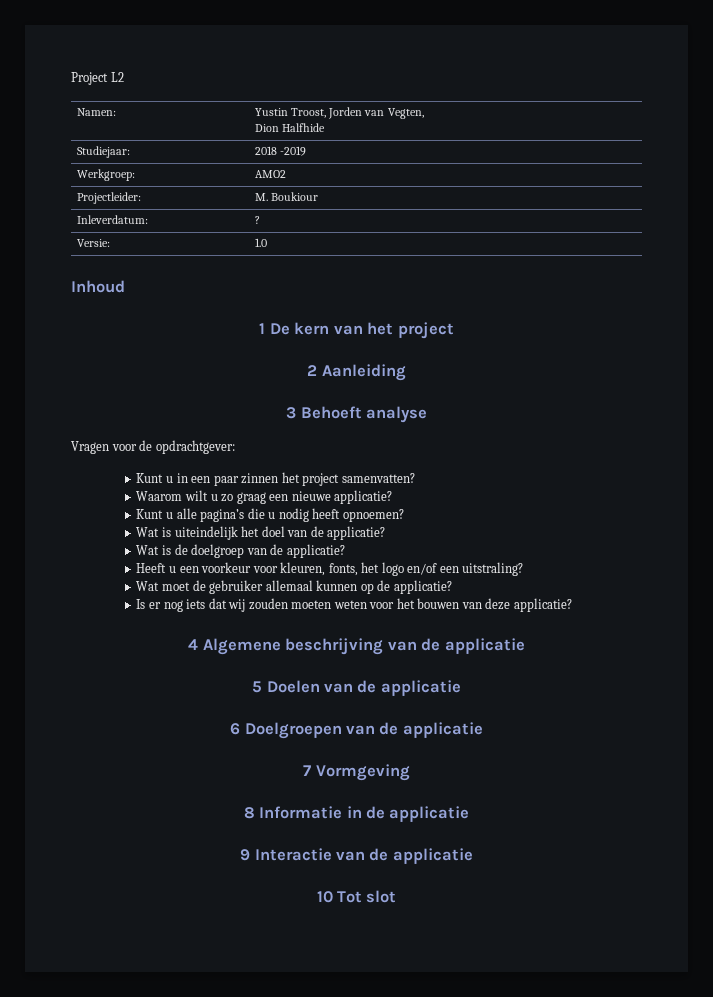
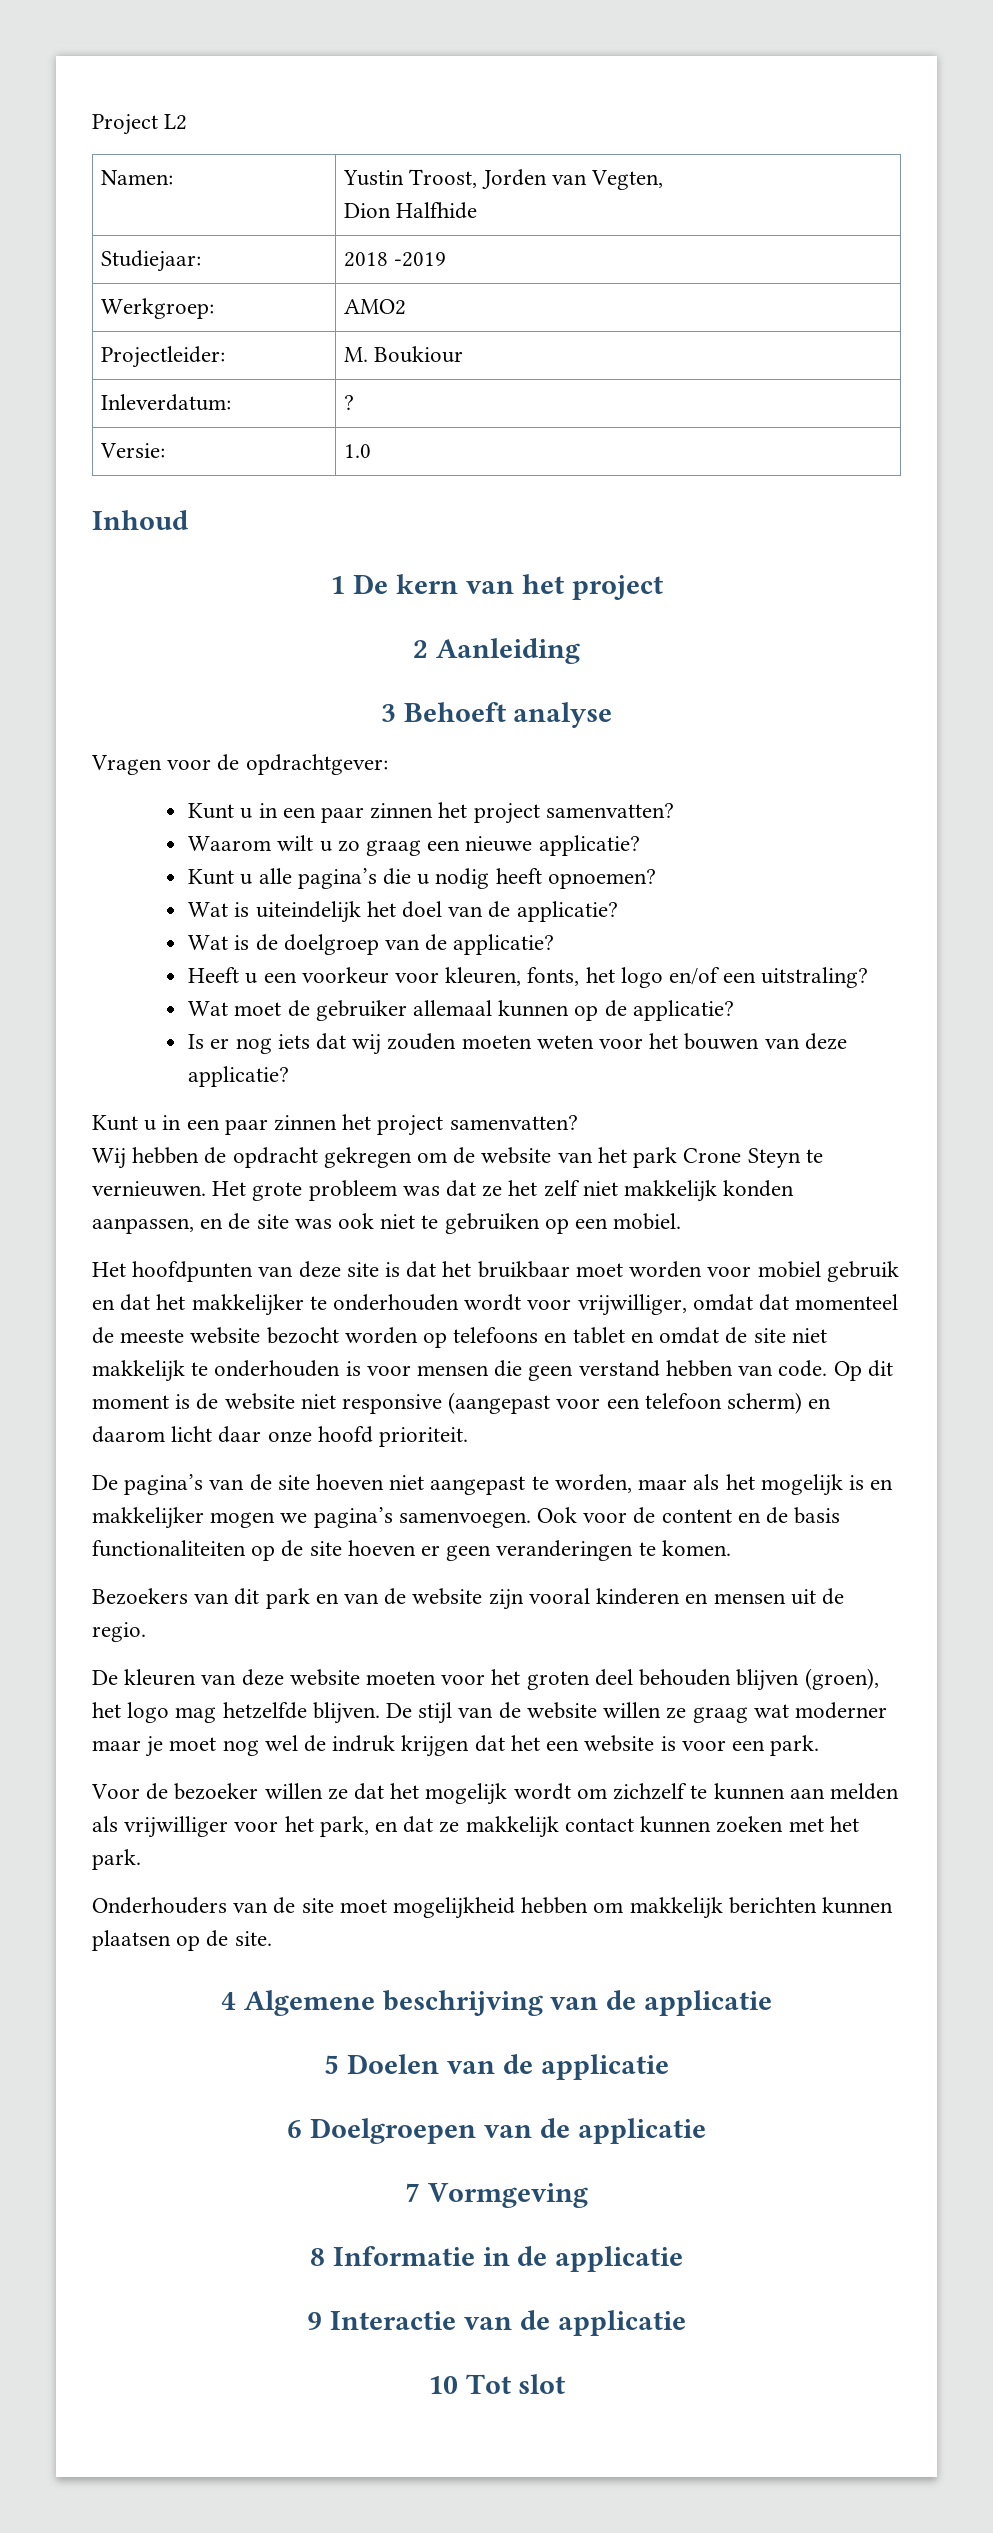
(572, 605) none -> [92,1114,578,1136] [92,1147,823,1169] [92,1180,795,1202] [92,1213,682,1234] [92,1261,899,1282] [92,1294,899,1316] [92,1327,827,1348] [92,1360,893,1382] [92,1392,832,1414] [92,1426,469,1447] [92,1474,894,1496] [92,1507,841,1529] [92,1540,731,1561] [92,1588,844,1610] [92,1622,146,1642] [92,1668,879,1691] [92,1702,887,1724] [92,1735,820,1757] [91,1783,899,1805] [92,1816,859,1838] [92,1849,141,1870] [92,1897,894,1919] [92,1930,272,1951] // Kunt u in een paar zinnen het project samenvatten? // Wij hebben de opdracht gekregen om de website van het park Crone Steyn te vernieuwen. Het grote probleem was dat ze het zelf niet makkelijk konden aanpassen, en de site was ook niet te gebruiken op een mobiel. // Het hoofdpunten van deze site is dat het bruikbaar moet worden voor mobiel gebruik en dat het makkelijker te onderhouden wordt voor vrijwilliger, omdat dat momenteel de meeste website bezocht worden op telefoons en tablet en omdat de site niet makkelijk te onderhouden is voor mensen die geen verstand hebben van code. Op dit moment is de website niet responsive (aangepast voor een telefoon scherm) en daarom licht daar onze hoofd prioriteit. // De pagina’s van de site hoeven niet aangepast te worden, maar als het mogelijk is en makkelijker mogen we pagina’s samenvoegen. Ook voor de content en de basis functionaliteiten op de site hoeven er geen veranderingen te komen. // Bezoekers van dit park en van de website zijn vooral kinderen en mensen uit de regio. // De kleuren van deze website moeten voor het groten deel behouden blijven (groen), het logo mag hetzelfde blijven. De stijl van de website willen ze graag wat moderner maar je moet nog wel de indruk krijgen dat het een website is voor een park. // Voor de bezoeker willen ze dat het mogelijk wordt om zichzelf te kunnen aan melden als vrijwilliger voor het park, en dat ze makkelijk contact kunnen zoeken met het park. // Onderhouders van de site moet mogelijkheid hebben om makkelijk berichten kunnen plaatsen op de site.

